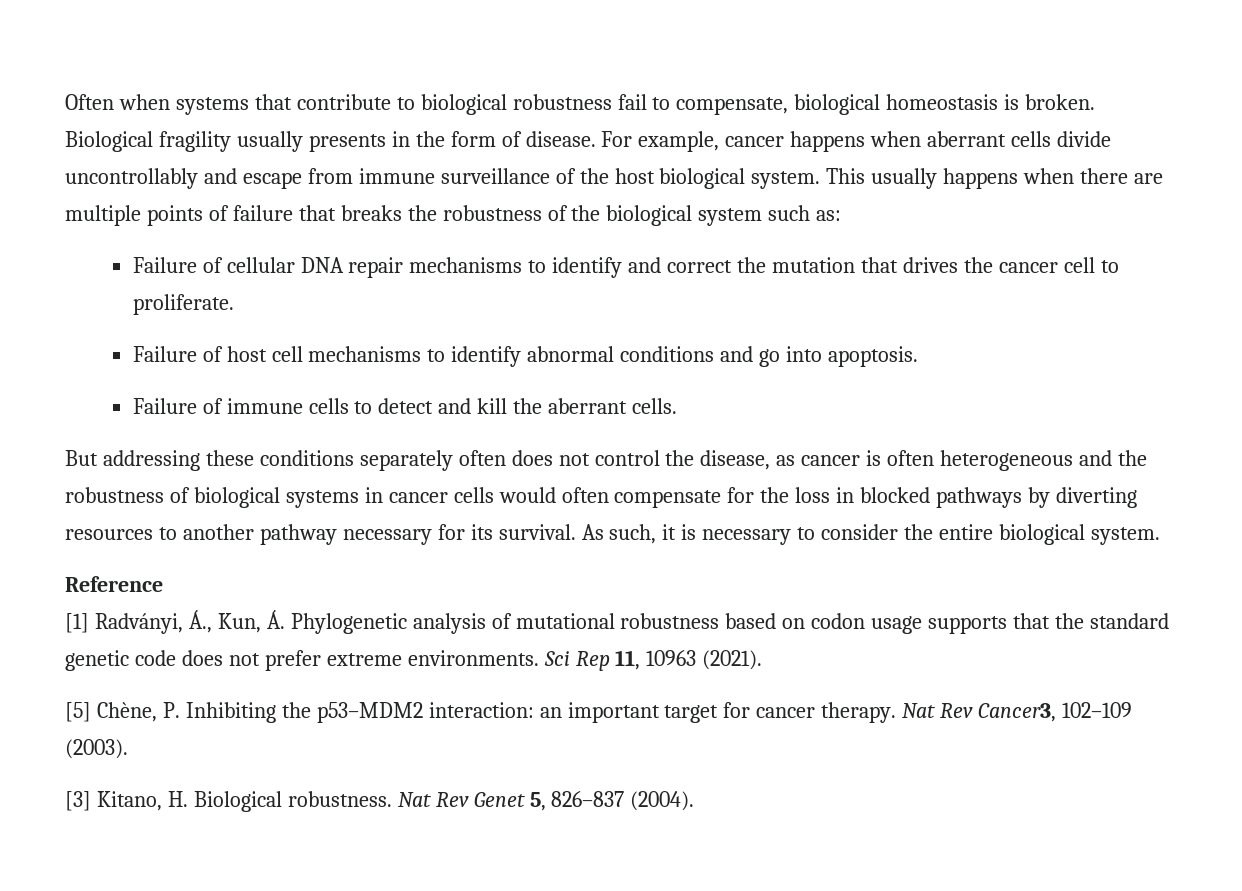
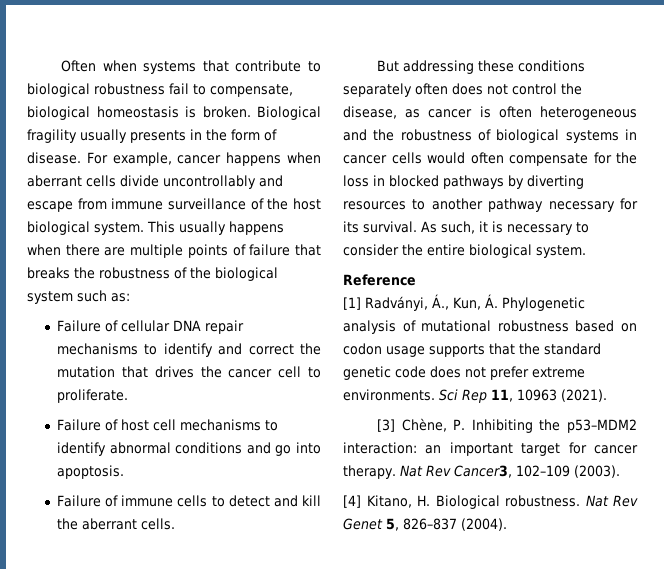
[65,702,91,722] [5] -> [376,419,395,432] [3]
[65,791,91,811] [3] -> [343,495,361,508] [4]

